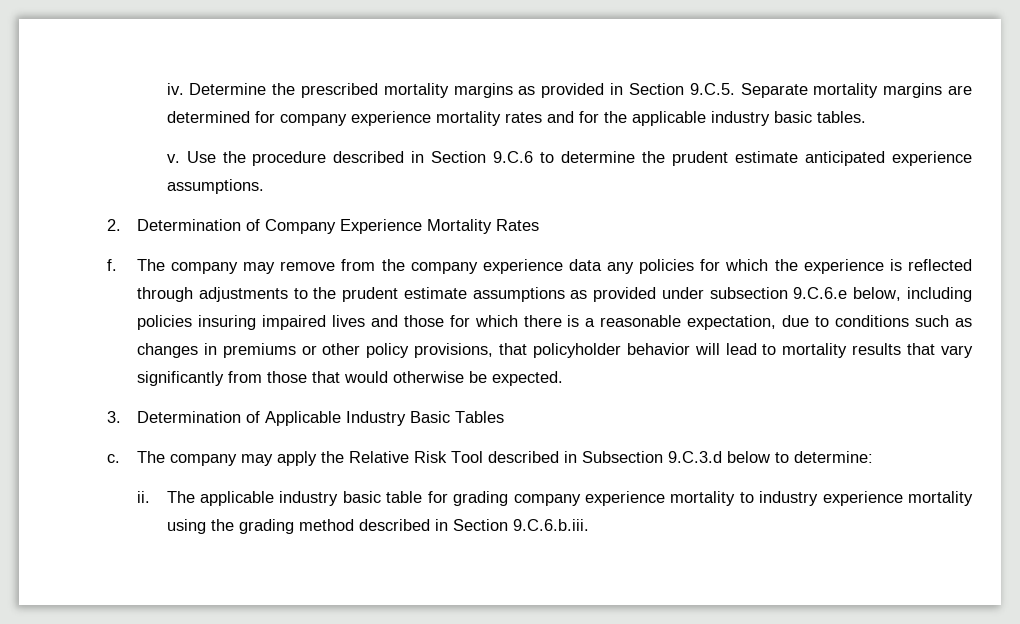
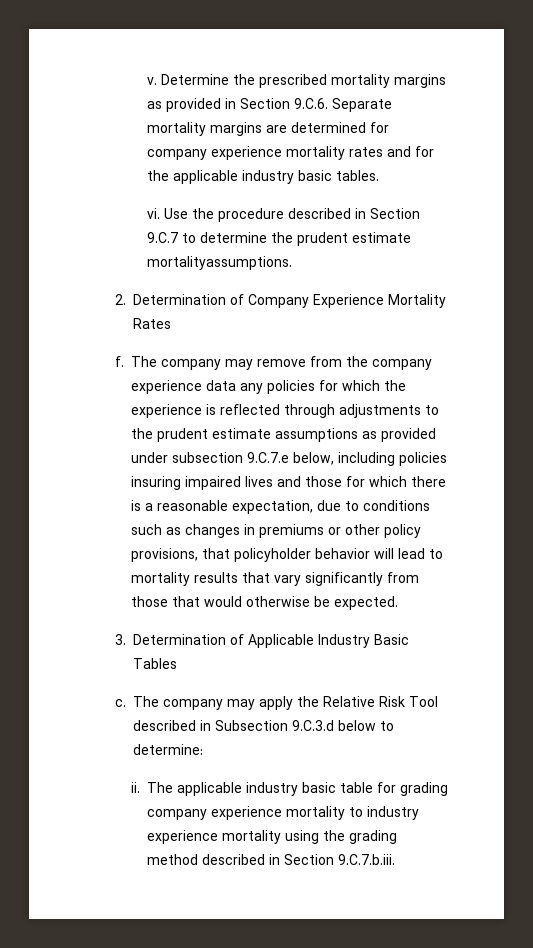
[166,83,184,95] iv. -> [147,77,158,85] v.
[689,83,735,95] 9.C.5. -> [294,98,329,109] 9.C.6.
[166,154,180,163] v. -> [147,208,161,219] vi.
[493,151,534,163] 9.C.6 -> [147,232,179,243] 9.C.7
[805,151,972,166] [166,179,264,194] anticipated experience assumptions. -> [147,256,293,270] mortalityassumptions.
[793,287,848,299] 9.C.6.e -> [247,452,290,463] 9.C.7.e
[512,519,589,531] 9.C.6.b.iii. -> [338,854,396,865] 9.C.7.b.iii.

